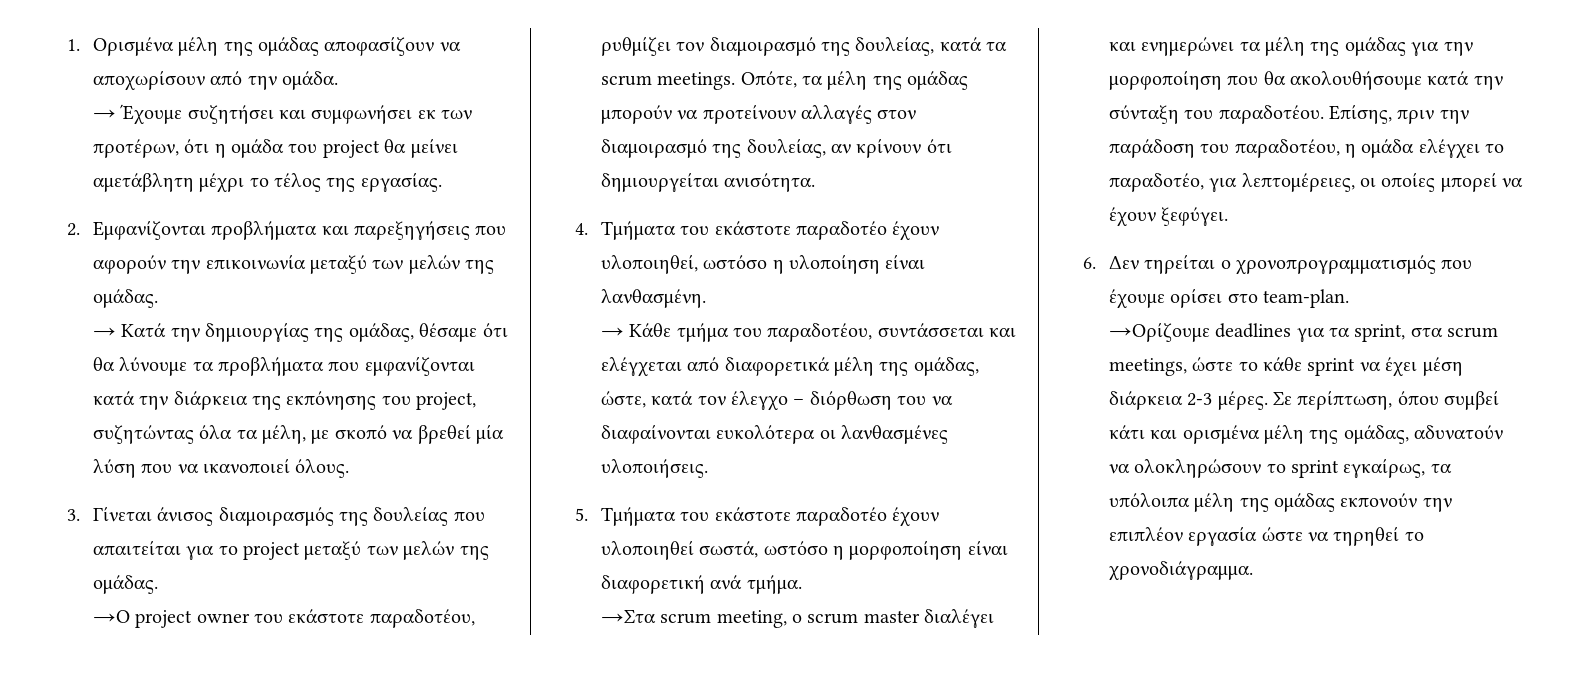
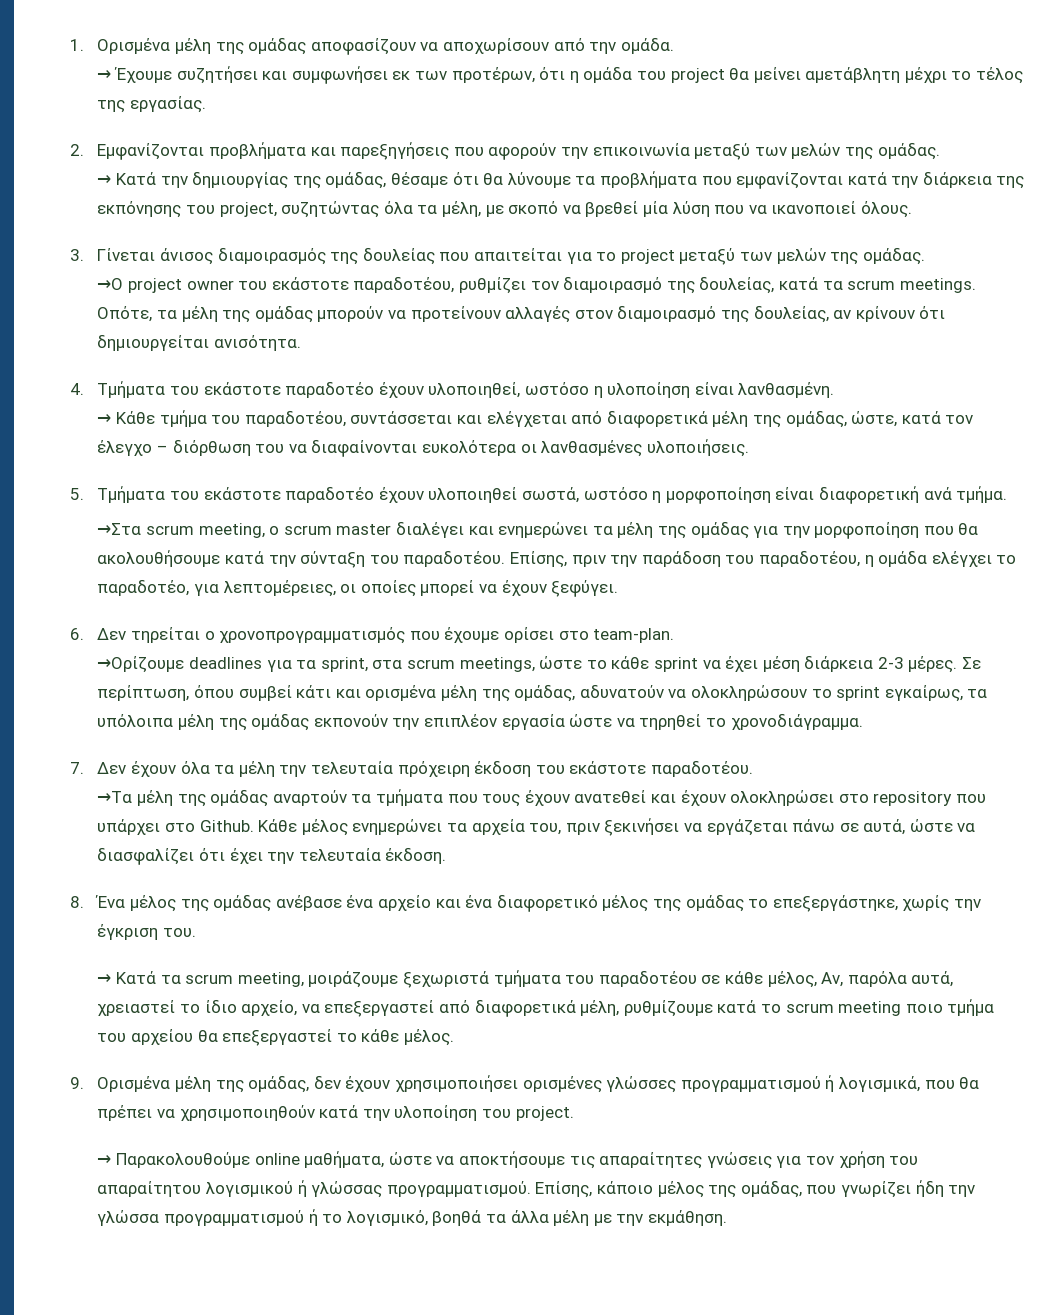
(1253, 571) none -> [70,760,753,777] [97,789,986,807] [97,818,976,836] [97,847,447,865] [70,894,981,912] [97,924,197,940] [97,970,954,988] [97,999,995,1017] [97,1029,454,1046] [70,1075,980,1093] [97,1105,574,1121] [97,1151,919,1169] [97,1180,976,1198] [97,1209,727,1226] // 7. Δεν έχουν όλα τα μέλη την τελευταία πρόχειρη έκδοση του εκάστοτε παραδοτέου. // →Τα μέλη της ομάδας αναρτούν τα τμήματα που τους έχουν ανατεθεί και έχουν ολοκληρώσει στο repository που υπάρχει στο Github. Κάθε μέλος ενημερώνει τα αρχεία του, πριν ξεκινήσει να εργάζεται πάνω σε αυτά, ώστε να διασφαλίζει ότι έχει την τελευταία έκδοση. // 8. Ένα μέλος της ομάδας ανέβασε ένα αρχείο και ένα διαφορετικό μέλος της ομάδας το επεξεργάστηκε, χωρίς την έγκριση του. // → Κατά τα scrum meeting, μοιράζουμε ξεχωριστά τμήματα του παραδοτέου σε κάθε μέλος, Αν, παρόλα αυτά, χρειαστεί το ίδιο αρχείο, να επεξεργαστεί από διαφορετικά μέλη, ρυθμίζουμε κατά το scrum meeting ποιο τμήμα του αρχείου θα επεξεργαστεί το κάθε μέλος. // 9. Ορισμένα μέλη της ομάδας, δεν έχουν χρησιμοποιήσει ορισμένες γλώσσες προγραμματισμού ή λογισμικά, που θα πρέπει να χρησιμοποιηθούν κατά την υλοποίηση του project. // → Παρακολουθούμε online μαθήματα, ώστε να αποκτήσουμε τις απαραίτητες γνώσεις για τον χρήση του απαραίτητου λογισμικού ή γλώσσας προγραμματισμού. Επίσης, κάποιο μέλος της ομάδας, που γνωρίζει ήδη την γλώσσα προγραμματισμού ή το λογισμικό, βοηθά τα άλλα μέλη με την εκμάθηση.

